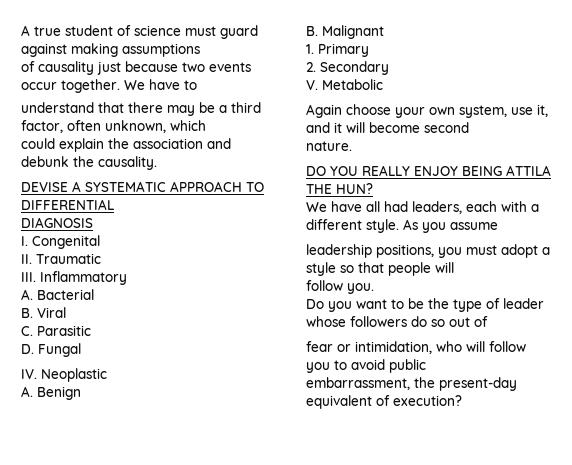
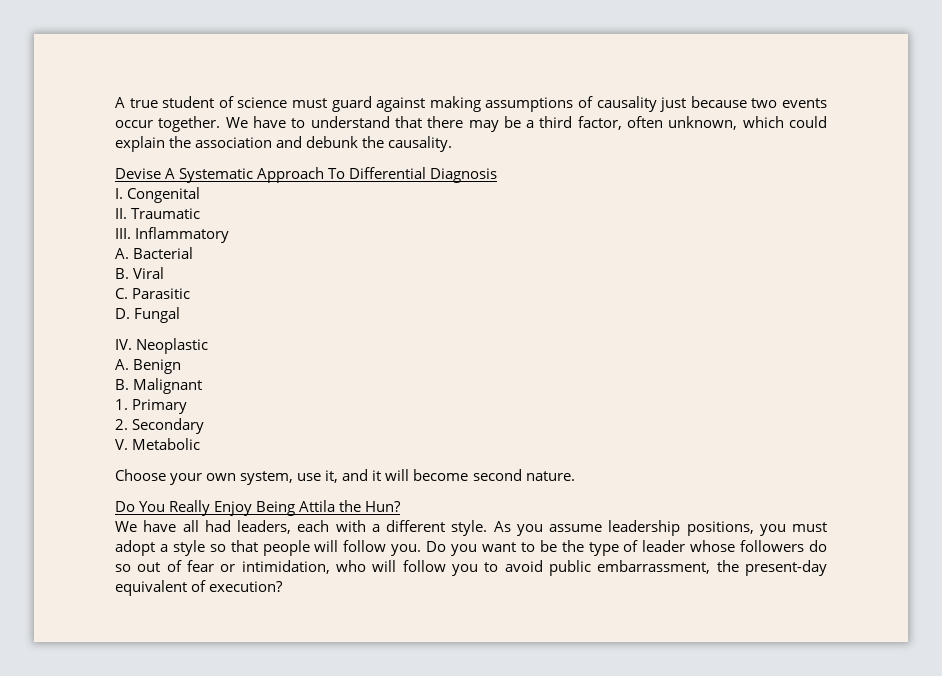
(200, 50) // -> (574, 104) none
(197, 85) // -> (306, 123) none
(206, 125) // -> (784, 122) none
[21,181,264,192] [21,199,114,210] [21,217,93,228] DEVISE A SYSTEMATIC APPROACH TO DIFFERENTIAL // DIAGNOSIS -> [115,167,498,183] Devise A Systematic Approach To Differential Diagnosis
[306,104,391,118] Again choose -> [115,469,166,481] Choose
(469, 127) // -> (522, 475) none
[306,165,551,176] [306,183,373,194] DO YOU REALLY ENJOY BEING ATTILA THE HUN? -> [115,500,402,516] Do You Really Enjoy Being Attila the Hun?
(498, 226) // -> (602, 528) none
(454, 267) // -> (339, 546) none
(374, 288) // -> (422, 550) none
(488, 321) // -> (182, 566) none
(426, 366) // -> (591, 568) none

